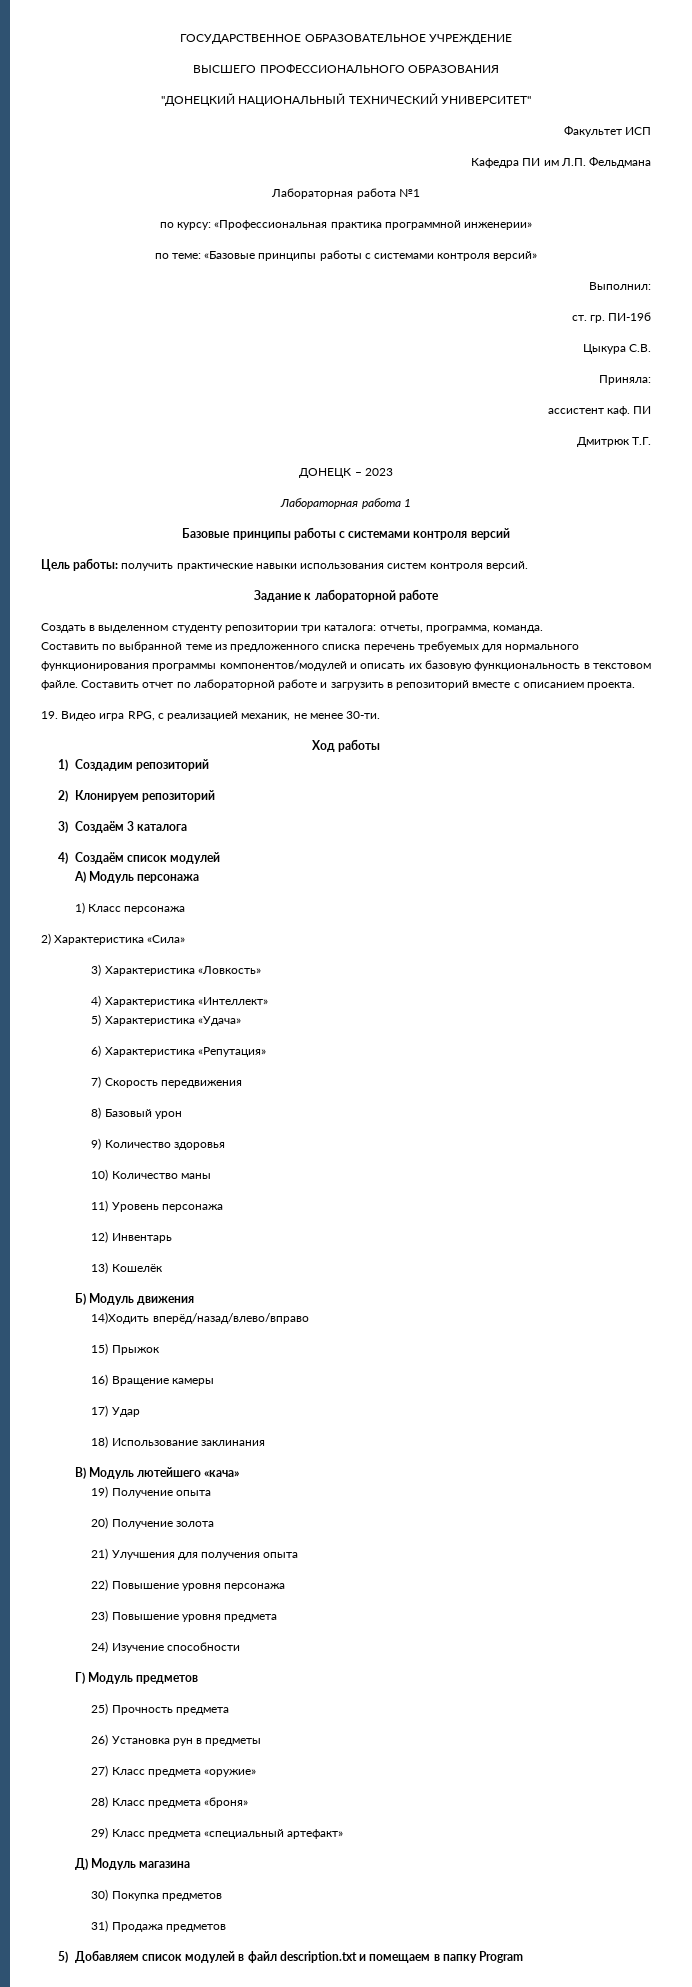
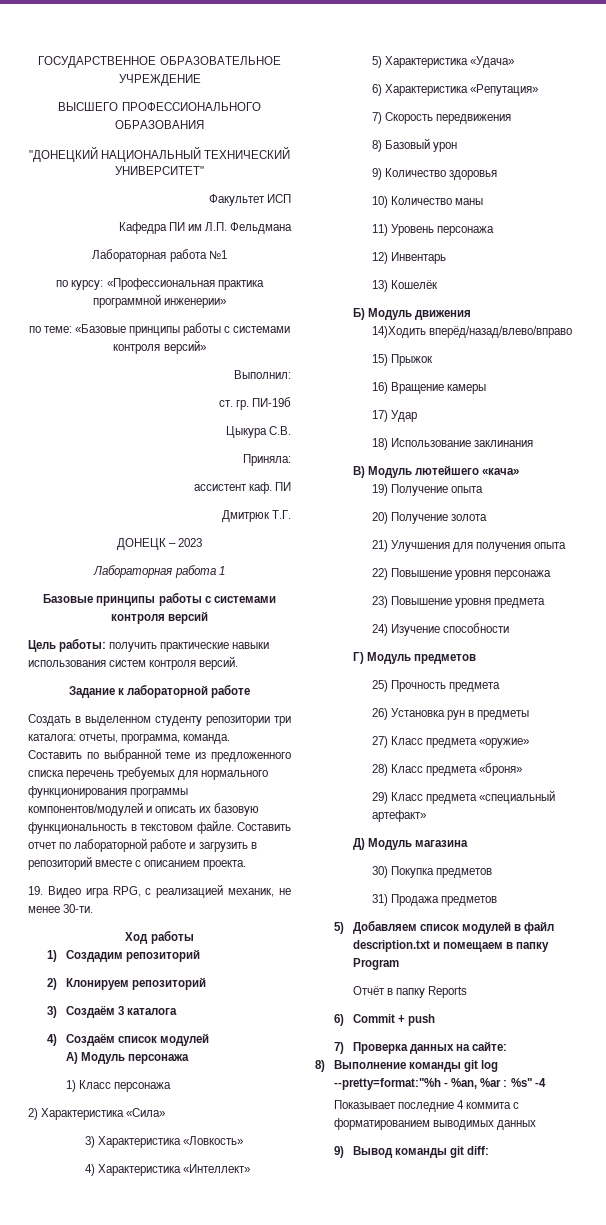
(524, 1957) none -> [352,986,468,998] [333,1014,436,1026] [333,1041,508,1054] [315,1060,499,1072] [333,1078,546,1090] [333,1100,520,1112] [333,1118,537,1130] [333,1146,490,1158] // Отчёт в папку Reports // 6) Commit + push // 7) Проверка данных на сайте: // 8) Выполнение команды git log --pretty=format:"%h - %an, %ar : %s" -4 // Показывает последние 4 коммита с форматированием выводимых данных // 9) Вывод команды git diff:

